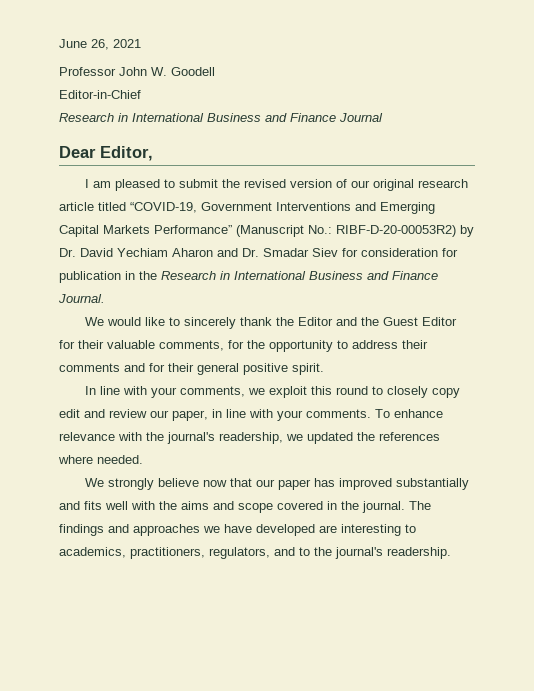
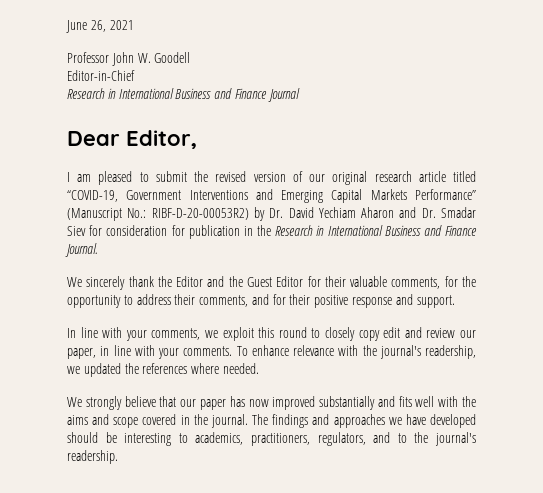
[107,317,181,326] would like to -> (82, 282) none
[59,363,120,372] comments -> [199,295,249,307] comments,
[197,363,324,375] general positive spirit. -> [314,294,455,308] positive response and support.
[203,480,228,487] now -> (156, 401) none
(336, 482) none -> [248,399,269,407] now
[319,525,337,533] are -> [67,432,117,443] should be

